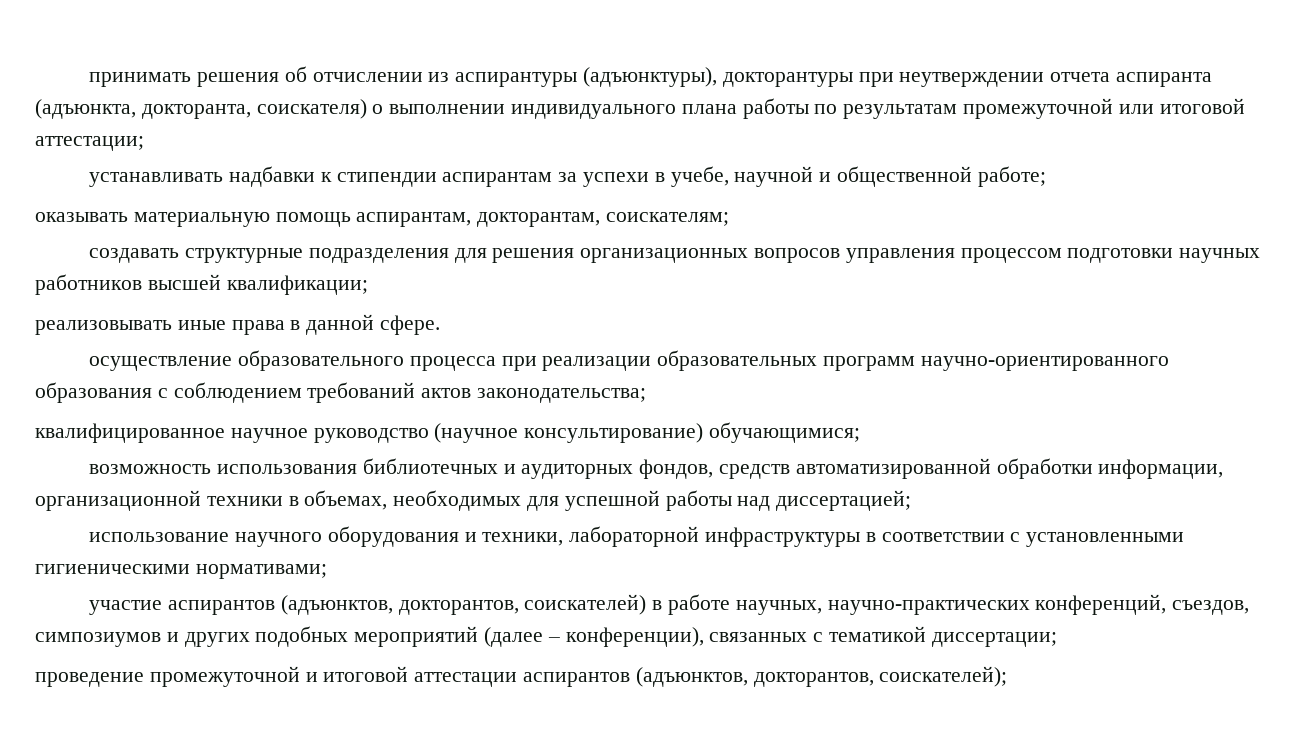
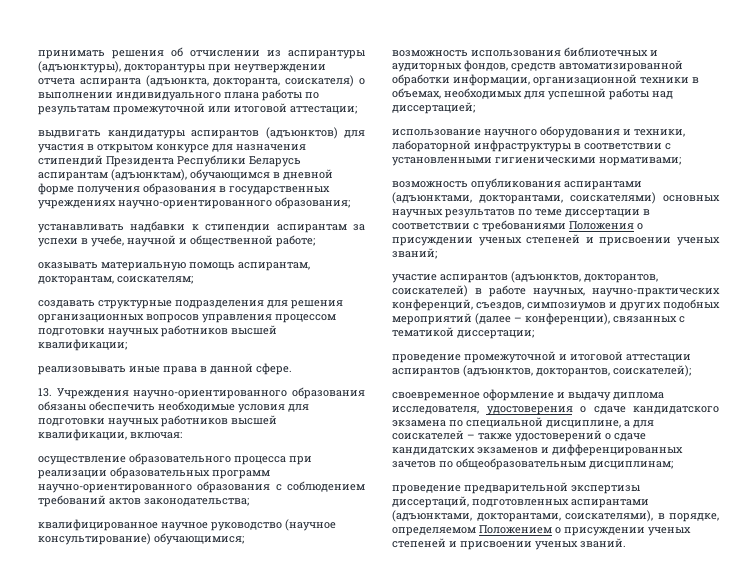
(144, 143) none -> [38,127,365,139] [38,144,306,153] [38,155,301,167] [38,169,333,181] [38,183,330,195] [38,197,350,209] // выдвигать кандидатуры аспирантов (адъюнктов) для участия в открытом конкурсе для назначения стипендий Президента Республики Беларусь аспирантам (адъюнктам), обучающимся в дневной форме получения образования в государственных учреждениях научно-ориентированного образования;
(441, 325) none -> [38,387,365,399] [38,401,309,413] [38,415,277,427] [38,429,182,441] // 13. Учреждения научно-ориентированного образования обязаны обеспечить необходимые условия для подготовки научных работников высшей квалификации, включая:
(327, 571) none -> [392,178,642,190] [392,192,720,204] [392,209,650,218] [392,220,643,232] [392,234,720,246] [392,248,437,259] // возможность опубликования аспирантами (адъюнктами, докторантами, соискателями) основных научных результатов по теме диссертации в соответствии с требованиями Положения о присуждении ученых степеней и присвоении ученых званий;
(1008, 676) none -> [392,389,664,401] [392,406,719,415] [392,417,654,428] [392,430,646,442] [392,444,683,456] [392,458,673,470] [392,482,640,494] [392,496,649,508] [392,510,719,522] [392,525,691,536] [392,538,626,550] // своевременное оформление и выдачу диплома исследователя, удостоверения о сдаче кандидатского экзамена по специальной дисциплине, а для соискателей – также удостоверений о сдаче кандидатских экзаменов и дифференцированных зачетов по общеобразовательным дисциплинам; // проведение предварительной экспертизы диссертаций, подготовленных аспирантами (адъюнктами, докторантами, соискателями), в порядке, определяемом Положением о присуждении ученых степеней и присвоении ученых званий.

